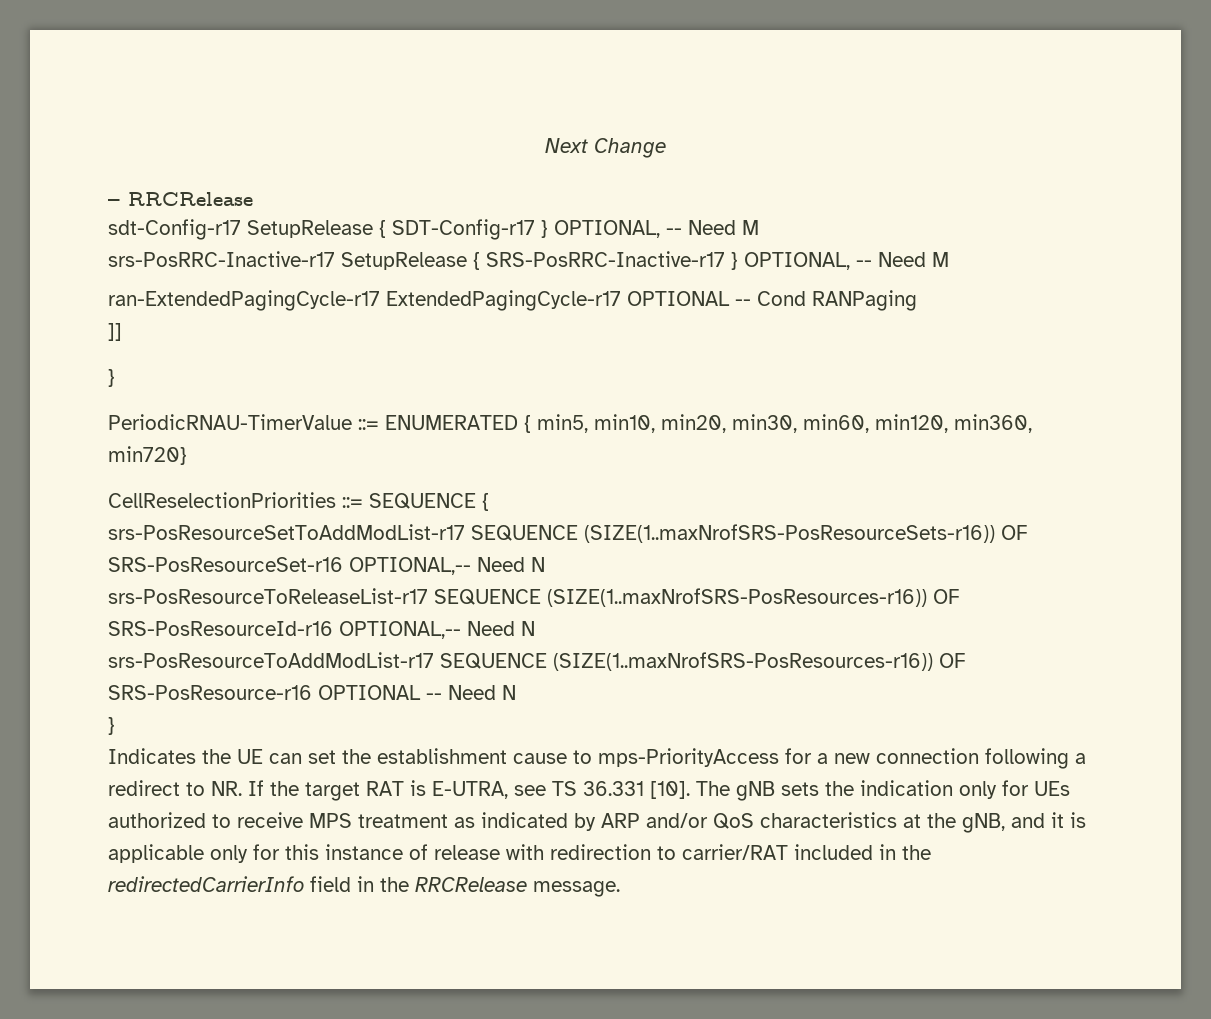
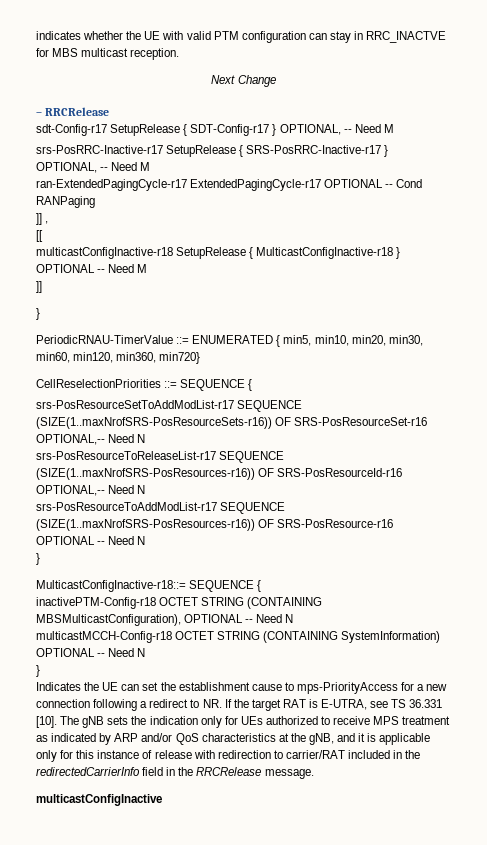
(545, 145) none -> [36,31,447,43] [36,48,180,60] indicates whether the UE with valid PTM configuration can stay in RRC_INACTVE for MBS multicast reception. //
(917, 300) none -> [36,213,49,225] [36,230,43,242] [36,247,401,259] [36,264,148,273] // ]] , // [[ // multicastConfigInactive-r18 SetupRelease { MulticastConfigInactive-r18 } OPTIONAL -- Need M
(115, 726) none -> [36,580,262,592] [36,597,323,609] [36,614,294,626] [36,631,441,643] [36,648,146,657] [36,665,40,677] // MulticastConfigInactive-r18::= SEQUENCE { // inactivePTM-Config-r18 OCTET STRING (CONTAINING MBSMulticastConfiguration), OPTIONAL -- Need N // multicastMCCH-Config-r18 OCTET STRING (CONTAINING SystemInformation) OPTIONAL -- Need N // }
(620, 889) none -> [36,794,162,806] // multicastConfigInactive

